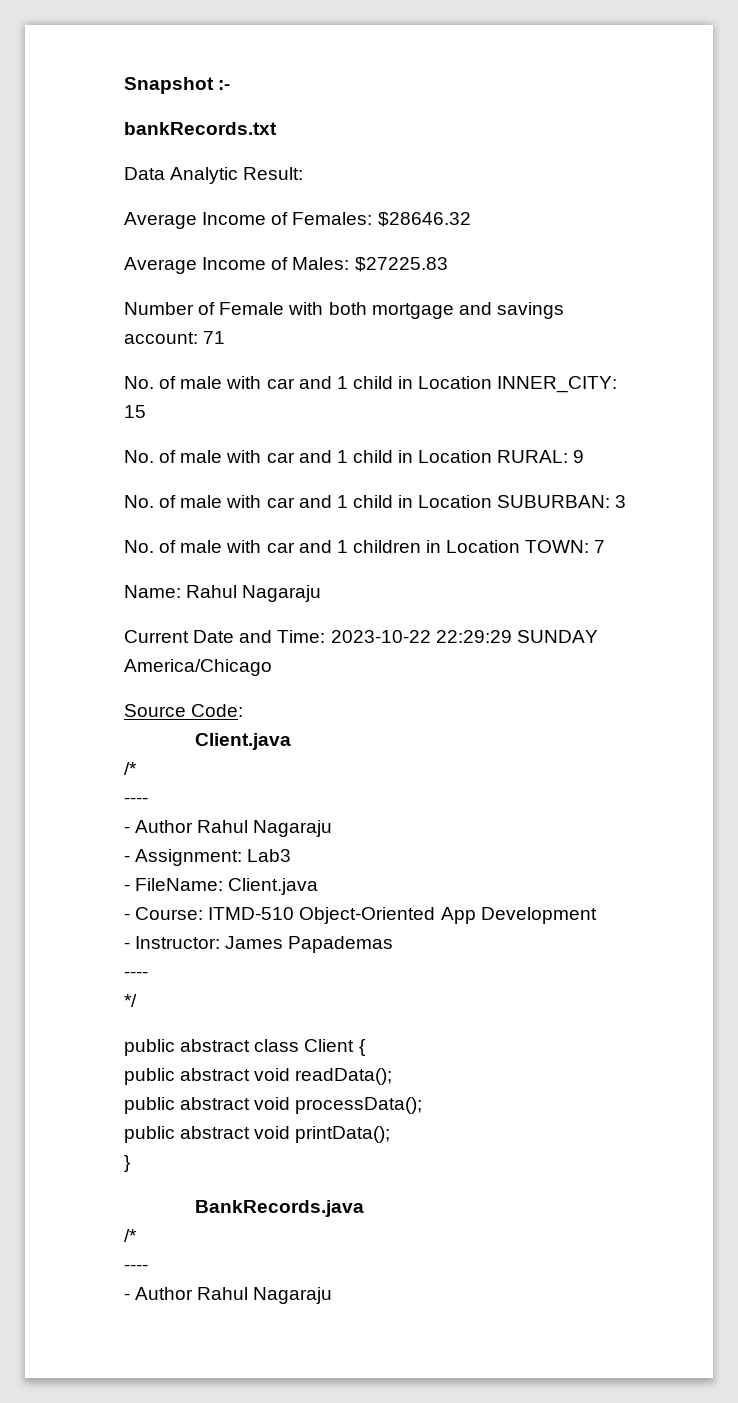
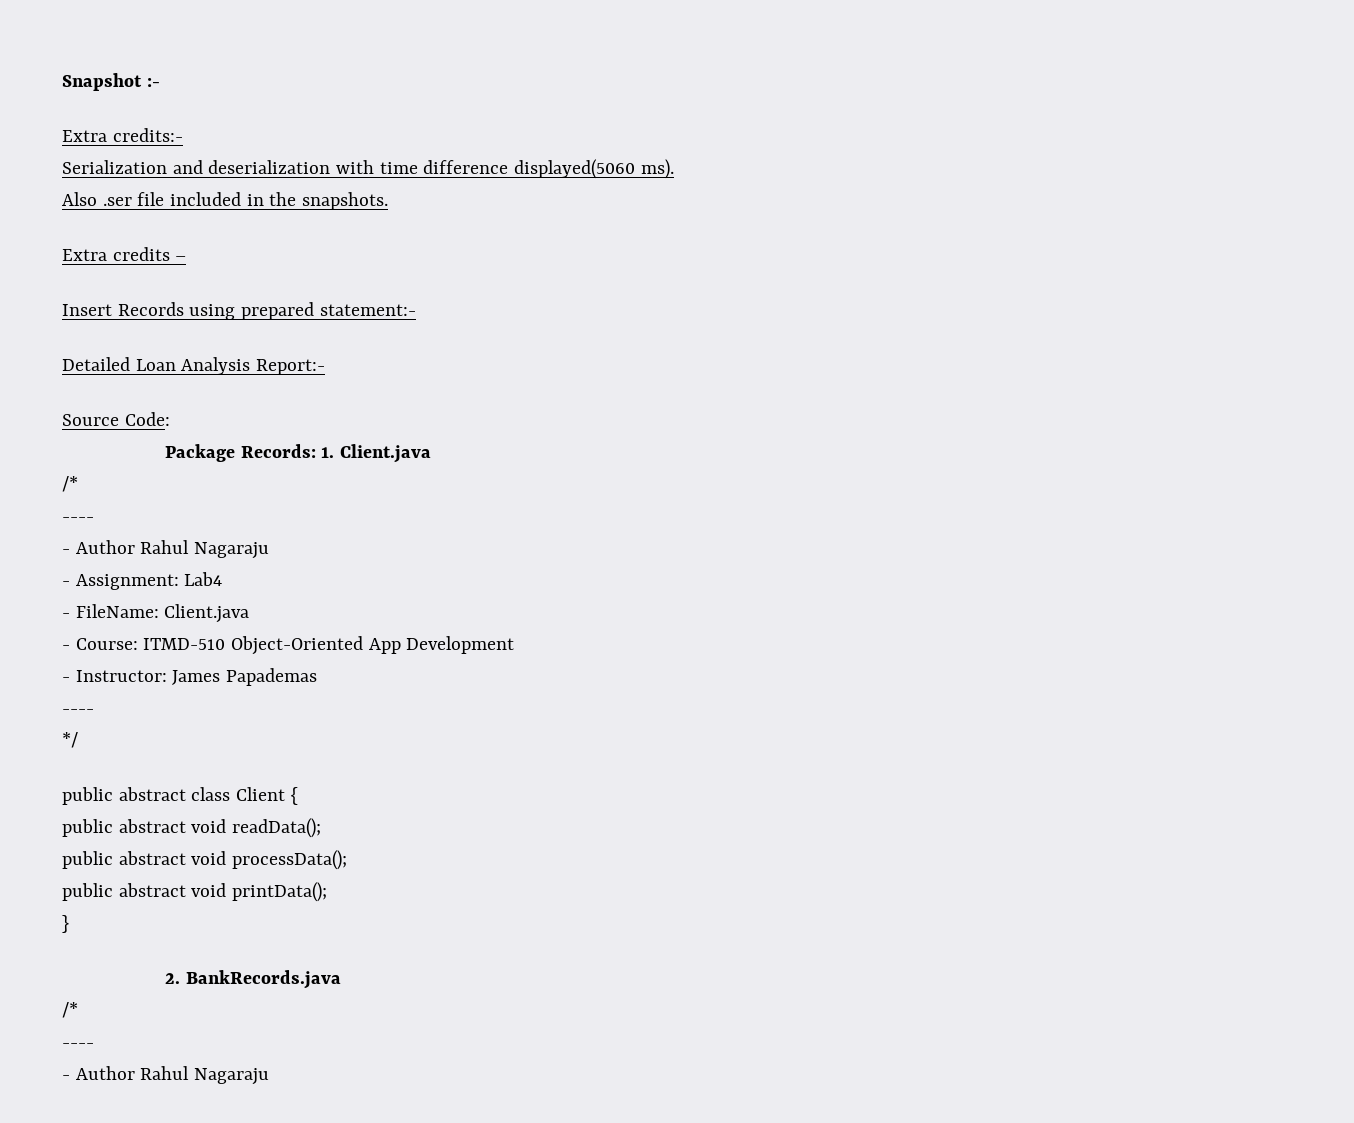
[124,122,277,135] [124,167,304,184] [124,212,471,229] [124,257,448,274] [124,302,564,319] [124,331,226,344] [124,376,618,393] [124,405,146,418] [124,450,585,463] [124,495,627,508] [124,540,606,553] [124,585,322,602] [124,630,598,643] [124,659,272,676] bankRecords.txt // Data Analytic Result: // Average Income of Females: $28646.32 // Average Income of Males: $27225.83 // Number of Female with both mortgage and savings account: 71 // No. of male with car and 1 child in Location INNER_CITY: 15 // No. of male with car and 1 child in Location RURAL: 9 // No. of male with car and 1 child in Location SUBURBAN: 3 // No. of male with car and 1 children in Location TOWN: 7 // Name: Rahul Nagaraju // Current Date and Time: 2023-10-22 22:29:29 SUNDAY America/Chicago -> [62,128,183,142] [62,159,674,179] [62,192,389,210] [62,247,187,261] [62,302,416,320] [62,357,326,375] Extra credits:- // Serialization and deserialization with time difference displayed(5060 ms). // Also .ser file included in the snapshots. // Extra credits – // Insert Records using prepared statement:- // Detailed Loan Analysis Report:-
(244, 710) none -> [164,444,335,462] Package Records: 1.
[247,849,292,862] Lab3 -> [184,572,223,586] Lab4
(130, 1163) none -> [164,973,180,984] 2.

